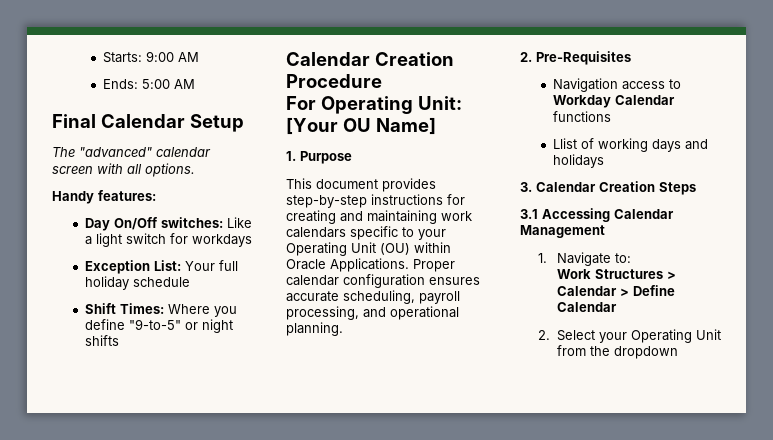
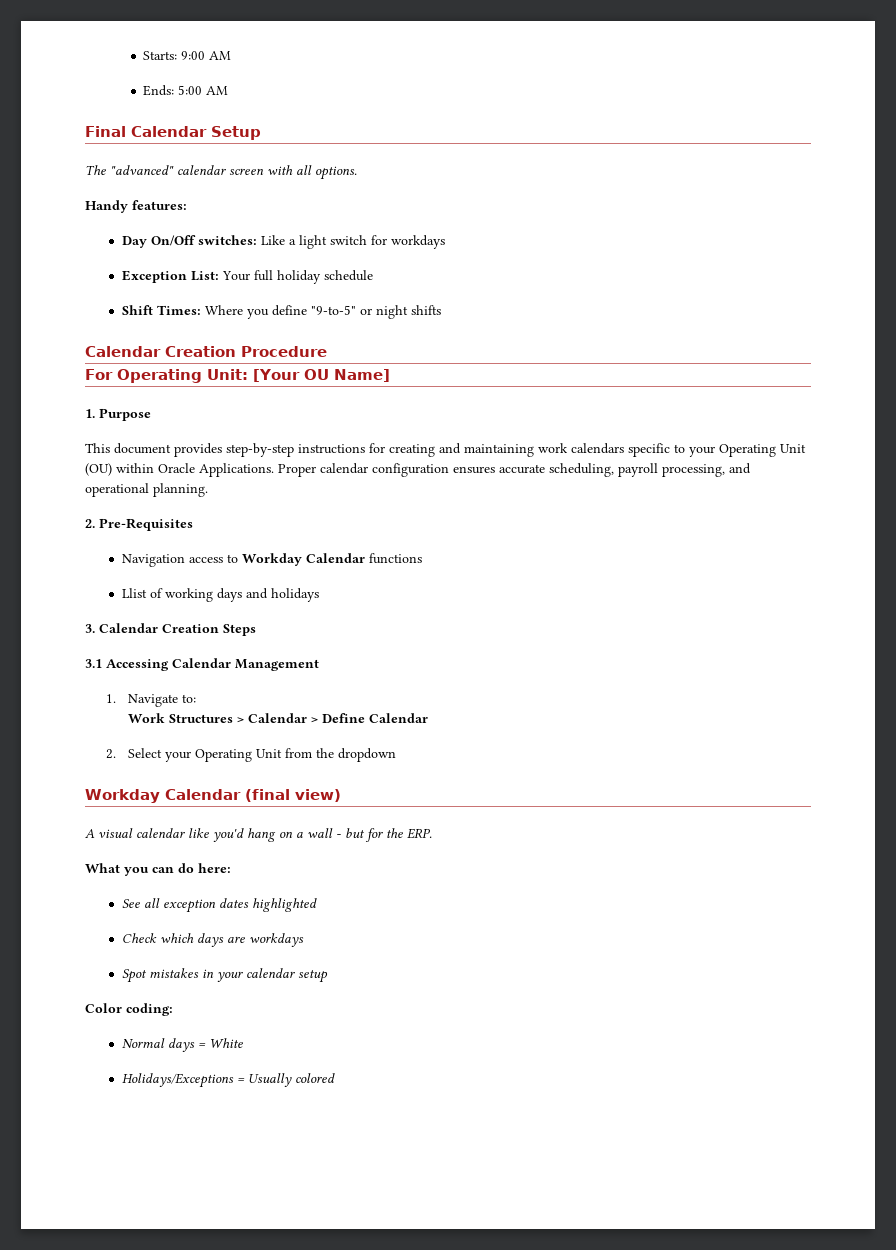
(678, 352) none -> [85,789,341,803] [85,828,432,842] [85,863,231,876] [121,898,317,913] [121,933,304,947] [121,968,328,983] [85,1003,173,1016] [121,1038,243,1052] [121,1073,335,1088] // Workday Calendar (final view) // A visual calendar like you'd hang on a wall - but for the ERP. // What you can do here: // See all exception dates highlighted // Check which days are workdays // Spot mistakes in your calendar setup // Color coding: // Normal days = White // Holidays/Exceptions = Usually colored

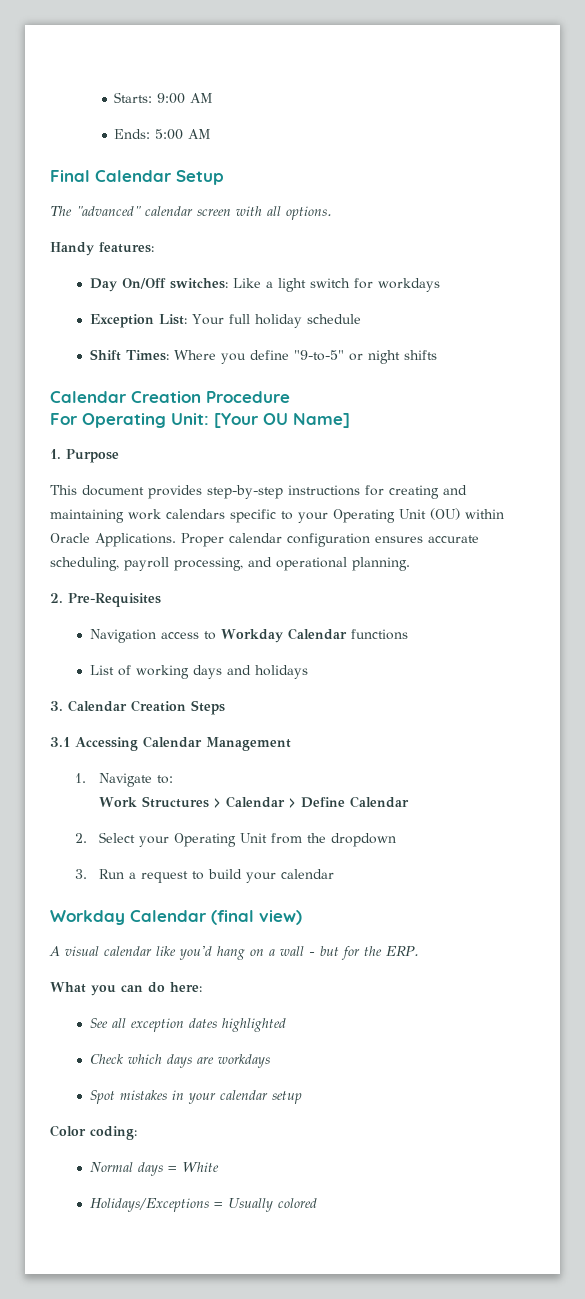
[121,588,147,598] Llist -> [89,665,114,675] List
(396, 755) none -> [74,869,335,883] // 3. Run a request to build your calendar

